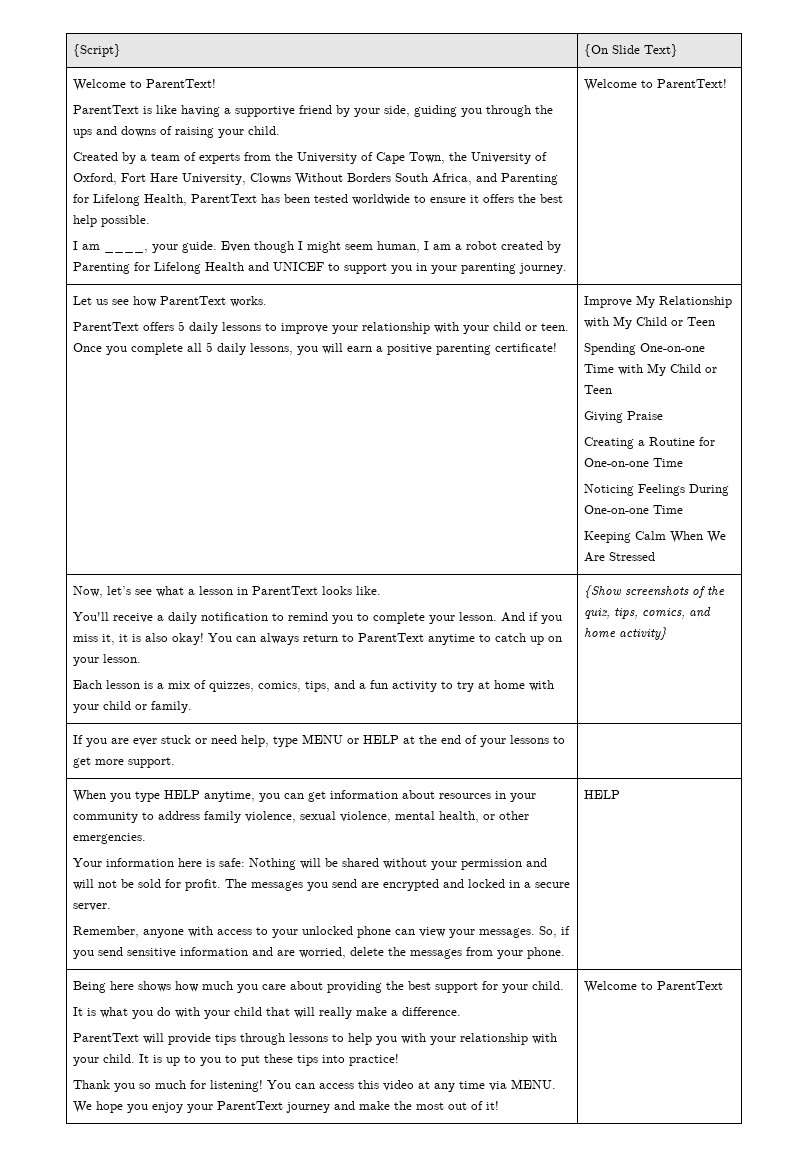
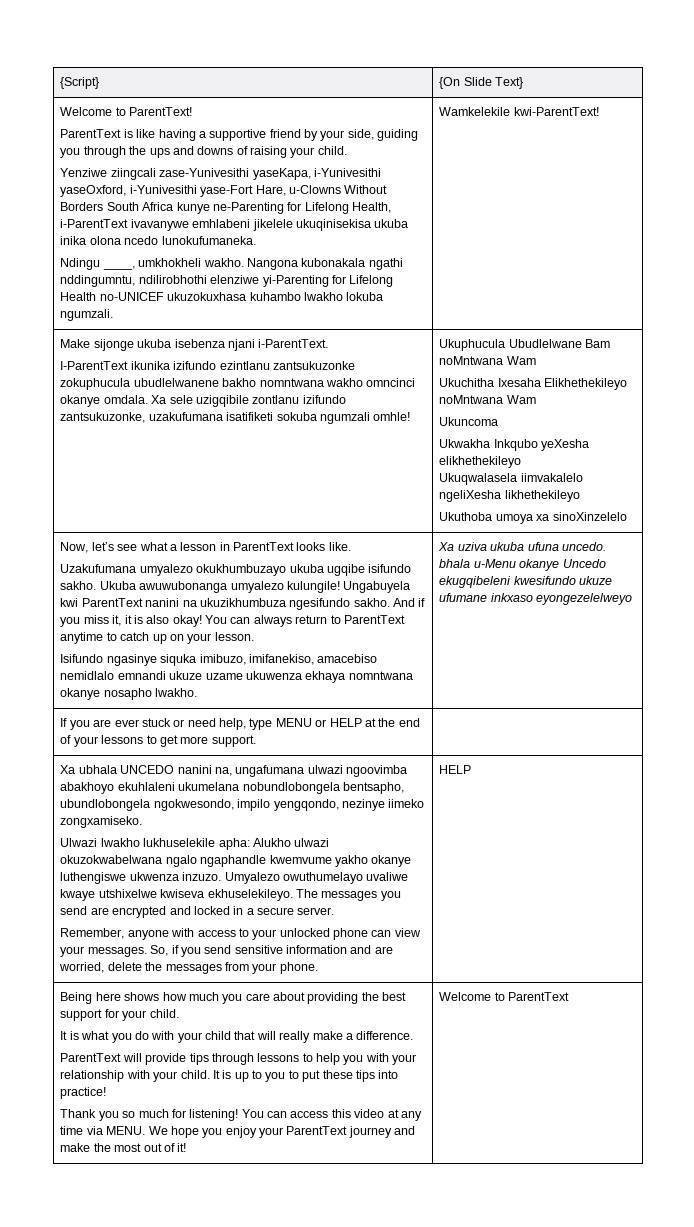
[73,152,548,164] [73,173,559,185] [73,194,564,206] [73,215,151,227] [73,241,562,253] [73,262,568,274] [584,79,728,91] [73,296,268,307] [73,321,570,334] [73,342,558,355] [584,295,733,308] [584,316,716,329] [584,343,706,355] [584,363,718,376] [584,385,613,394] [584,411,664,423] [584,437,716,449] [584,458,684,467] [584,484,730,496] [584,505,684,514] [584,531,727,543] [584,552,656,562] Created by a team of experts from the University of Cape Town, the University of Oxford, Fort Hare University, Clowns Without Borders South Africa, and Parenting for Lifelong Health, ParentText has been tested worldwide to ensure it offers the best help possible. // I am ____, your guide. Even though I might seem human, I am a robot created by Parenting for Lifelong Health and UNICEF to support you in your parenting journey. | Welcome to ParentText! // Let us see how ParentText works. // ParentText offers 5 daily lessons to improve your relationship with your child or teen. Once you complete all 5 daily lessons, you will earn a positive parenting certificate! | Improve My Relationship with My Child or Teen // Spending One-on-one Time with My Child or Teen // Giving Praise // Creating a Routine for One-on-one Time // Noticing Feelings During One-on-one Time // Keeping Calm When We Are Stressed -> [60,168,381,180] [60,185,388,197] [60,202,392,214] [60,219,409,231] [60,236,256,245] [60,258,403,270] [60,275,394,287] [60,292,384,301] [60,309,114,321] [439,107,599,116] [60,339,329,351] [60,361,355,370] [60,378,416,390] [60,395,346,407] [60,412,411,424] [439,339,611,351] [439,356,536,365] [439,378,628,390] [439,395,536,404] [439,417,499,426] [439,439,590,451] [439,456,522,468] [439,473,583,485] [439,490,580,502] [439,512,627,524] Yenziwe ziingcali zase-Yunivesithi yaseKapa, i-Yunivesithi yaseOxford, i-Yunivesithi yase-Fort Hare, u-Clowns Without Borders South Africa kunye ne-Parenting for Lifelong Health, i-ParentText ivavanywe emhlabeni jikelele ukuqinisekisa ukuba inika olona ncedo lunokufumaneka. // Ndingu ____, umkhokheli wakho. Nangona kubonakala ngathi nddingumntu, ndilirobhothi elenziwe yi-Parenting for Lifelong Health no-UNICEF ukuzokuxhasa kuhambo lwakho lokuba ngumzali. | Wamkelekile kwi-ParentText! // Make sijonge ukuba isebenza njani i-ParentText. // I-ParentText ikunika izifundo ezintlanu zantsukuzonke zokuphucula ubudlelwanene bakho nomntwana wakho omncinci okanye omdala. Xa sele uzigqibile zontlanu izifundo zantsukuzonke, uzakufumana isatifiketi sokuba ngumzali omhle! | Ukuphucula Ubudlelwane Bam noMntwana Wam // Ukuchitha Ixesaha Elikhethekileyo noMntwana Wam // Ukuncoma // Ukwakha Inkqubo yeXesha elikhethekileyo // Ukuqwalasela iimvakalelo ngeliXesha likhethekileyo // Ukuthoba umoya xa sinoXinzelelo
[73,612,498,624] You'll receive a daily notification to remind you to complete your lesson. -> [60,564,412,576] [60,581,411,593] [60,598,390,610] Uzakufumana umyalezo okukhumbuzayo ukuba ugqibe isifundo sakho. Ukuba awuwubonanga umyalezo kulungile! Ungabuyela kwi ParentText nanini na ukuzikhumbuza ngesifundo sakho.
[73,680,555,692] [73,701,193,713] [584,585,726,598] [584,607,712,619] [584,627,668,640] Each lesson is a mix of quizzes, comics, tips, and a fun activity to try at home with your child or family. | {Show screenshots of the quiz, tips, comics, and home activity} -> [60,654,378,666] [60,671,413,683] [60,688,198,700] [438,542,606,551] [439,559,606,571] [439,576,613,588] [439,593,633,605] Isifundo ngasinye siquka imibuzo, imifanekiso, amacebiso nemidlalo emnandi ukuze uzame ukuwenza ekhaya nomntwana okanye nosapho lwakho. | Xa uziva ukuba ufuna uncedo. bhala u-Menu okanye Uncedo ekugqibeleni kwesifundo ukuze ufumane inkxaso eyongezelelweyo
[73,790,537,802] [73,811,530,823] [73,833,147,844] [73,858,548,870] [73,879,222,891] When you type HELP anytime, you can get information about resources in your community to address family violence, sexual violence, mental health, or other emergencies. // Your information here is safe: Nothing will be shared without your permission and will not be sold for profit. -> [60,765,408,777] [60,782,404,794] [60,799,425,811] [60,816,143,828] [60,838,330,850] [60,855,412,867] [60,872,409,884] [60,889,293,901] Xa ubhala UNCEDO nanini na, ungafumana ulwazi ngoovimba abakhoyo ekuhlaleni ukumelana nobundlobongela bentsapho, ubundlobongela ngokwesondo, impilo yengqondo, nezinye iimeko zongxamiseko. // Ulwazi lwakho lukhuselekile apha: Alukho ulwazi okuzokwabelwana ngalo ngaphandle kwemvume yakho okanye luthengiswe ukwenza inzuzo. Umyalezo owuthumelayo uvaliwe kwaye utshixelwe kwiseva ekhuselekileyo.

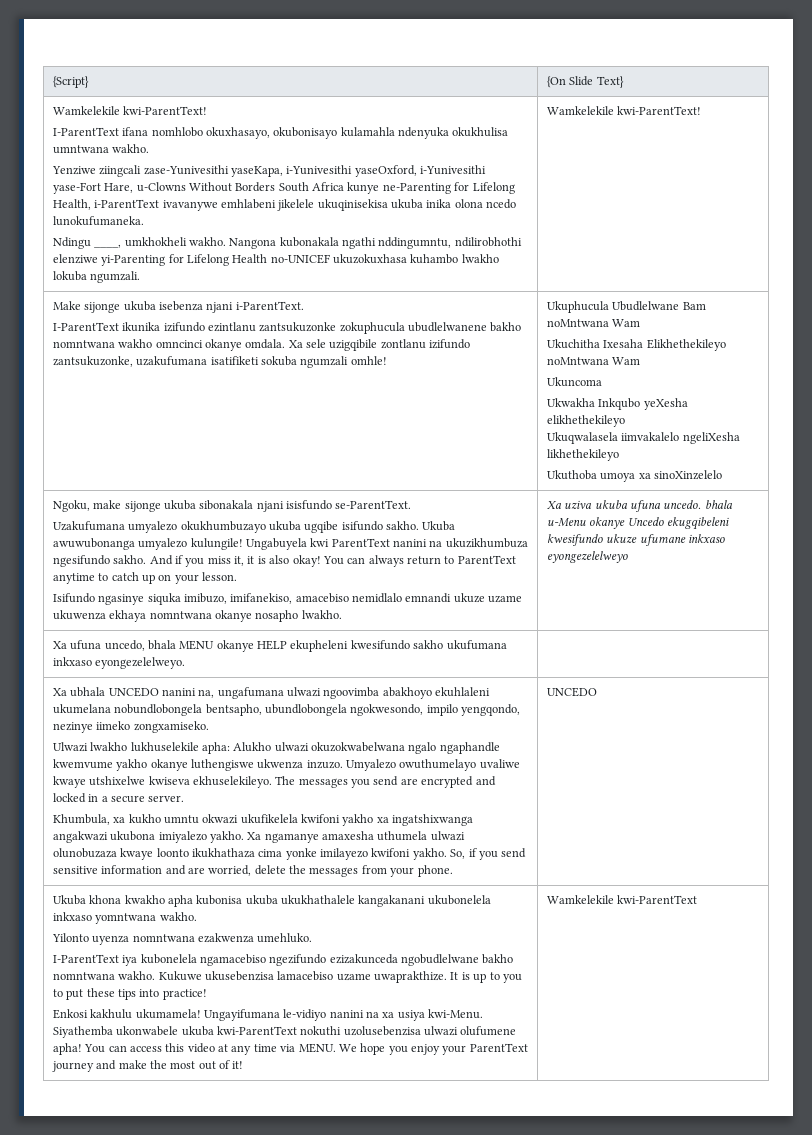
[60,107,193,116] [60,129,419,141] [60,146,347,158] Welcome to ParentText! // ParentText is like having a supportive friend by your side, guiding you through the ups and downs of raising your child. -> [52,106,208,115] [52,127,509,139] [52,144,150,154] Wamkelekile kwi-ParentText! // I-ParentText ifana nomhlobo okuxhasayo, okubonisayo kulamahla ndenyuka okukhulisa umntwana wakho.
[60,542,351,553] Now, let’s see what a lesson in ParentText looks like. -> [52,500,412,512] Ngoku, make sijonge ukuba sibonakala njani isisfundo se-ParentText.
[60,718,420,730] [60,735,256,747] If you are ever stuck or need help, type MENU or HELP at the end of your lessons to get more support. -> [52,640,507,652] [52,657,186,669] Xa ufuna uncedo, bhala MENU okanye HELP ekupheleni kwesifundo sakho ukufumana inkxaso eyongezelelweyo.
[60,928,421,940] [60,946,147,957] Remember, anyone with access to your unlocked phone can view your messages. -> [52,814,474,826] [52,831,465,843] [52,848,447,860] Khumbula, xa kukho umntu okwazi ukufikelela kwifoni yakho xa ingatshixwanga angakwazi ukubona imiyalezo yakho. Xa ngamanye amaxesha uthumela ulwazi olunobuzaza kwaye loonto ikukhathaza cima yonke imilayezo kwifoni yakho.
[439,765,472,774] [60,992,407,1004] [60,1009,179,1021] [60,1031,414,1043] [60,1053,417,1065] [60,1070,210,1082] HELP // Being here shows how much you care about providing the best support for your child. // It is what you do with your child that will really make a difference. // ParentText will provide tips through lessons to help you with your relationship with your child. -> [546,687,597,697] [52,895,491,907] [52,912,197,924] [51,933,313,945] [52,954,514,966] [52,971,448,983] UNCEDO // Ukuba khona kwakho apha kubonisa ukuba ukukhathalele kangakanani ukubonelela inkxaso yomntwana wakho. // Yilonto uyenza nomntwana ezakwenza umehluko. // I-ParentText iya kubonelela ngamacebiso ngezifundo ezizakunceda ngobudlelwane bakho nomntwana wakho. Kukuwe ukusebenzisa lamacebiso uzame uwaprakthize.
[60,1109,239,1121] Thank you so much for listening! -> [52,1009,484,1021] [52,1026,517,1038] [52,1043,82,1055] Enkosi kakhulu ukumamela! Ungayifumana le-vidiyo nanini na xa usiya kwi-Menu. Siyathemba ukonwabele ukuba kwi-ParentText nokuthi uzolusebenzisa ulwazi olufumene apha!
[439,992,570,1001] Welcome to ParentText -> [546,895,698,904] Wamkelekile kwi-ParentText

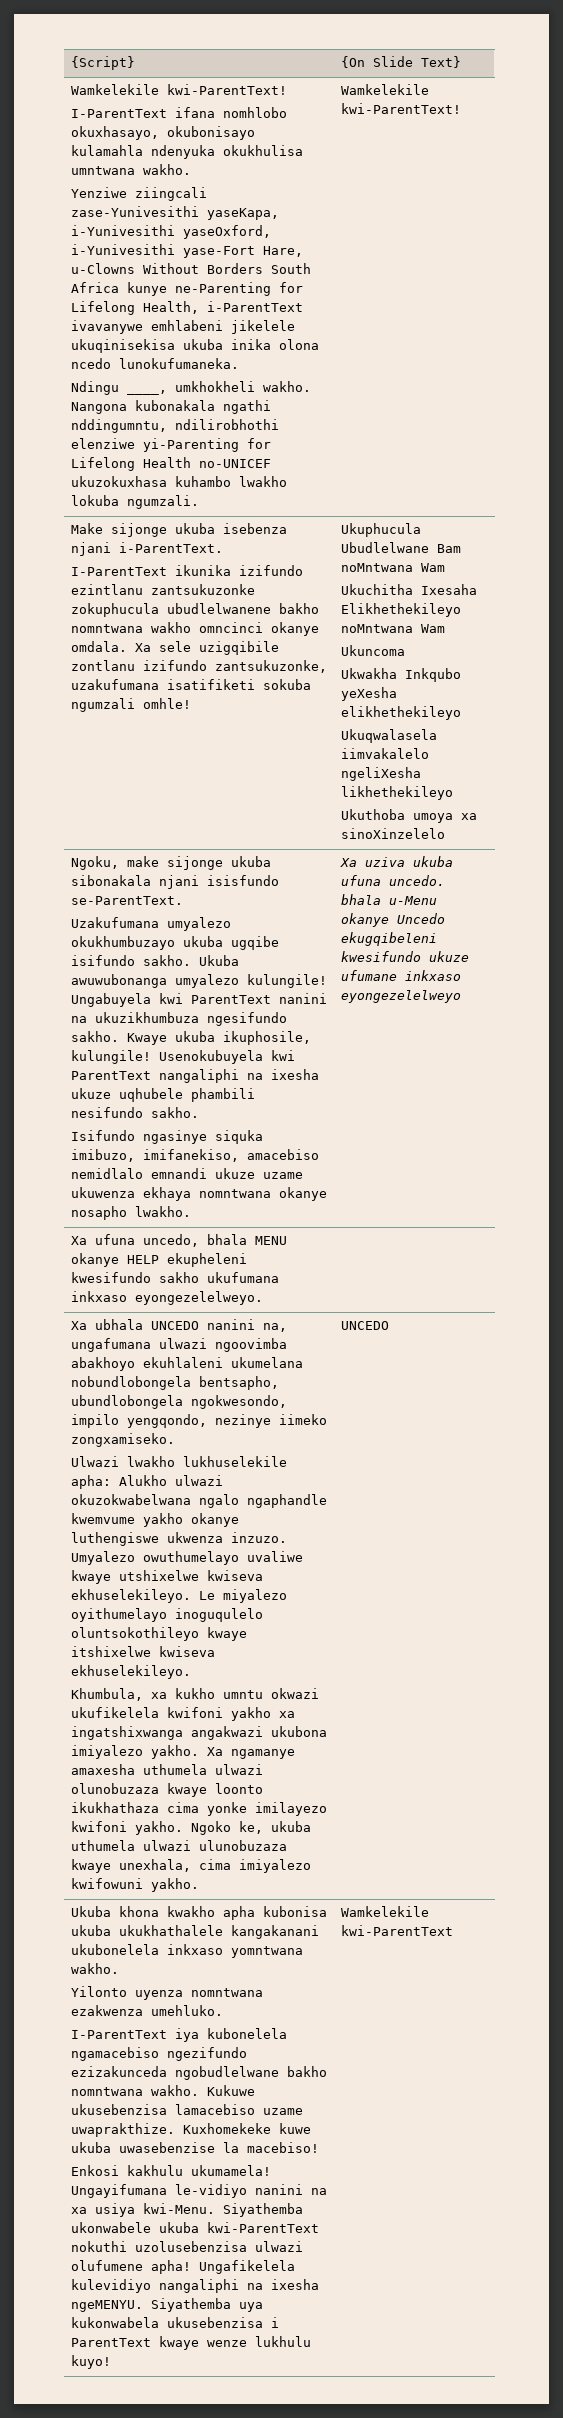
[149,555,516,567] [52,572,238,584] And if you miss it, it is also okay! You can always return to ParentText anytime to catch up on your lesson. -> [126,1031,311,1045] [70,1050,295,1064] [70,1069,319,1083] [70,1088,255,1102] [70,1107,199,1118] Kwaye ukuba ikuphosile, kulungile! Usenokubuyela kwi ParentText nangaliphi na ixesha ukuze uqhubele phambili nesifundo sakho.
[275,776,496,788] [52,793,185,803] The messages you send are encrypted and locked in a secure server. -> [198,1589,287,1603] [70,1608,263,1622] [70,1627,247,1641] [70,1646,215,1657] [70,1665,191,1679] Le miyalezo oyithumelayo inoguqulelo oluntsokothileyo kwaye itshixelwe kwiseva ekhuselekileyo.
[450,848,527,860] [52,865,453,877] So, if you send sensitive information and are worried, delete the messages from your phone. -> [190,1821,311,1835] [70,1840,287,1851] [70,1859,311,1873] [70,1878,199,1892] Ngoko ke, ukuba uthumela ulwazi ulunobuzaza kwaye unexhala, cima imiyalezo kwifowuni yakho.
[450,972,522,983] [52,988,207,1000] It is up to you to put these tips into practice! -> [182,2123,311,2134] [70,2142,319,2153] Kuxhomekeke kuwe ukuba uwasebenzise la macebiso!
[84,1043,528,1055] [51,1060,244,1072] You can access this video at any time via MENU. We hope you enjoy your ParentText journey and make the most out of it! -> [198,2260,295,2274] [70,2279,319,2293] [70,2298,263,2312] [70,2317,279,2328] [70,2336,311,2350] [70,2355,111,2369] Ungafikelela kulevidiyo nangaliphi na ixesha ngeMENYU. Siyathemba uya kukonwabela ukusebenzisa i ParentText kwaye wenze lukhulu kuyo!

